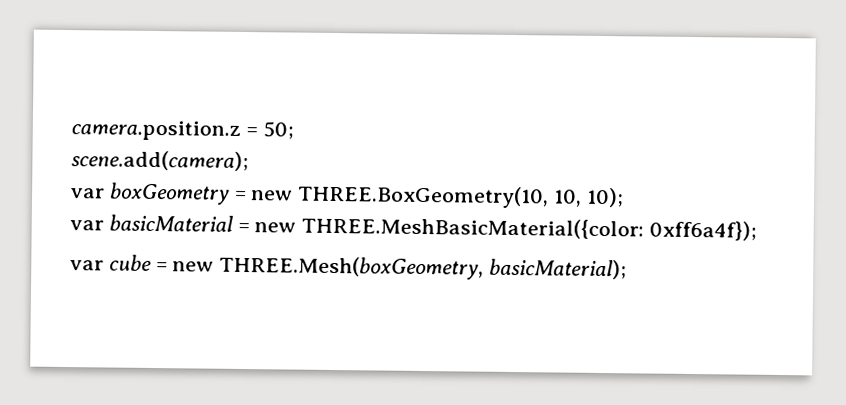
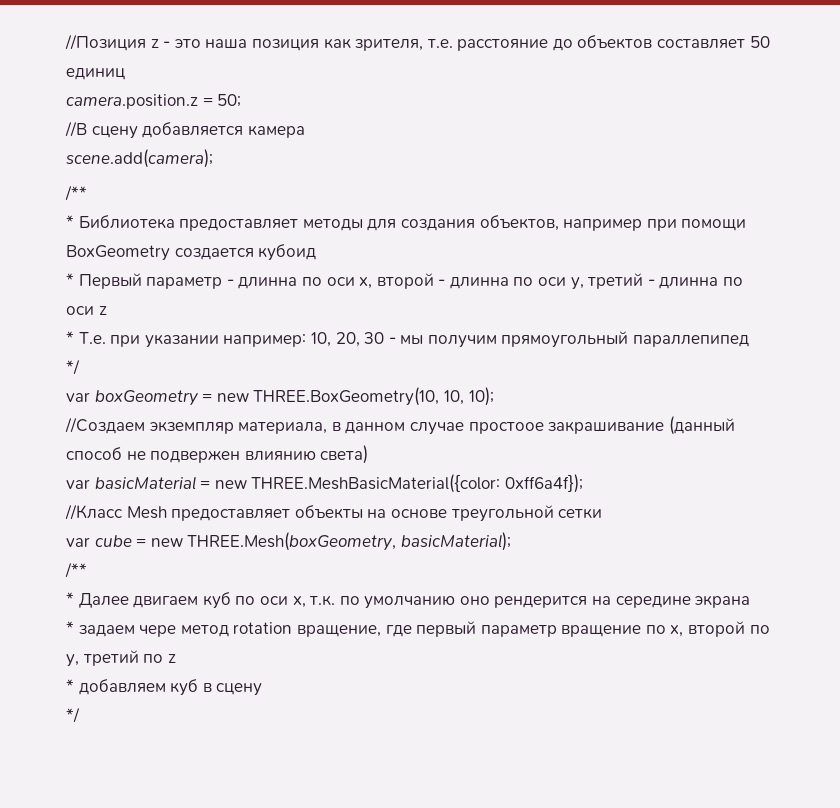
[71,120,294,141] [71,150,249,172] camera.position.z = 50; // scene.add(camera); -> [65,34,770,51] [66,68,125,80] [66,94,242,109] [65,121,305,139] [66,149,213,168] [65,185,87,201] [66,215,747,231] [66,244,317,261] [66,273,744,290] [66,306,107,315] [66,331,750,348] [66,359,80,375] //Позиция z - это наша позиция как зрителя, т.е. расстояние до объектов составляет 50 единиц // camera.position.z = 50; // //В сцену добавляется камера // scene.add(camera); // /** // * Библиотека предоставляет методы для создания объектов, например при помощи BoxGeometry создается кубоид // * Первый параметр - длинна по оси x, второй - длинна по оси y, третий - длинна по оси z // * Т.е. при указании например: 10, 20, 30 - мы получим прямоугольный параллепипед // */
(624, 197) none -> [65,416,735,435] [66,445,369,464] // //Создаем экземпляр материала, в данном случае простоое закрашивание (данный способ не подвержен влиянию света)
(758, 230) none -> [65,504,603,522] // //Класс Mesh предоставляет объекты на основе треугольной сетки
(628, 269) none -> [65,562,87,578] [66,592,751,609] [66,621,770,637] [66,650,176,667] [66,679,263,696] [66,707,80,723] // /** // * Далее двигаем куб по оси x, т.к. по умолчанию оно рендерится на середине экрана // * задаем чере метод rotation вращение, где первый параметр вращение по x, второй по y, третий по z // * добавляем куб в сцену // */

